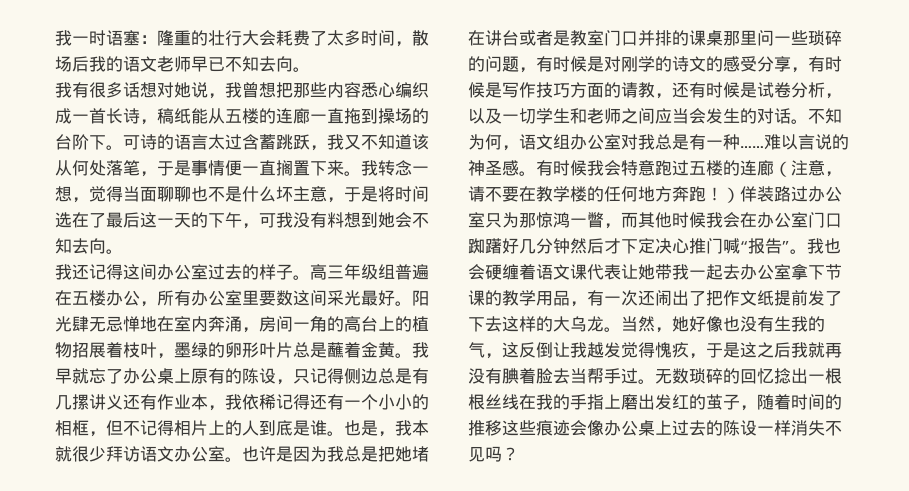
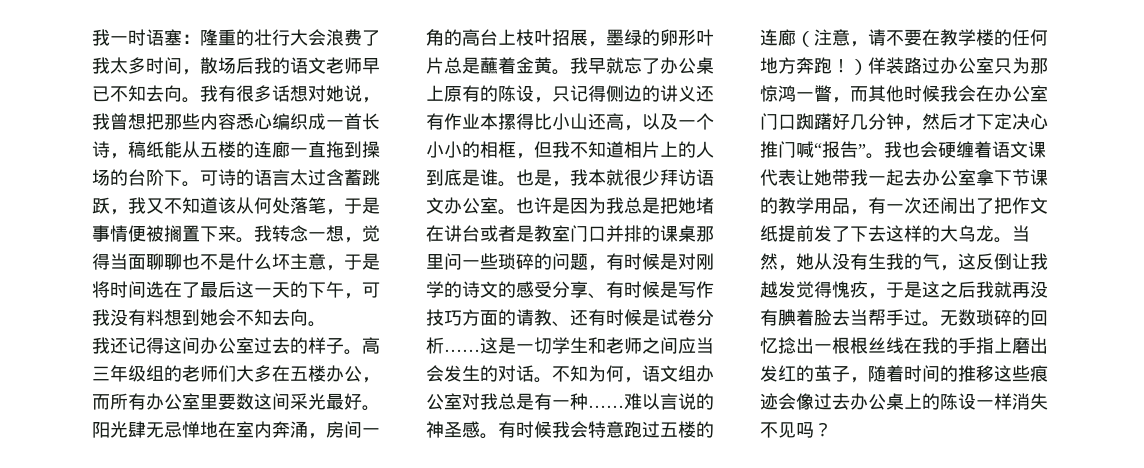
[276,30,327,46] 耗费了 -> [326,29,380,46] [92,57,110,74] 浪费了我
(310, 69) // -> (200, 100) none
[242,160,276,176] 一直 -> [146,225,164,242] 被
[395,264,429,280] 普遍 -> [164,365,272,382] 的老师们大多
(157, 304) none -> [92,394,110,410] 而
[395,316,429,332] [55,342,157,358] 的植物招展着枝叶 -> [516,29,588,46] 枝叶招展
[378,368,429,384] [55,394,89,410] 总是有几摞 -> [642,85,660,102] 的
[208,394,344,411] ，我依稀记得还有 -> [498,113,678,131] 摞得比小山还高，以及
[123,420,174,436] 不记得 -> [552,141,624,158] 我不知道
[791,67,808,73] ， -> [588,293,606,299] 、
[655,93,672,99] ， -> [552,321,570,327] 、
[825,93,842,99] [468,108,502,124] ，以及 -> [444,337,516,354] ……这是
(570, 246) none -> [904,125,922,131] ，
[689,316,740,332] 好像也 -> [814,253,832,270] 从
[604,420,706,436] 办公桌上过去 -> [814,393,922,410] 过去办公桌上

